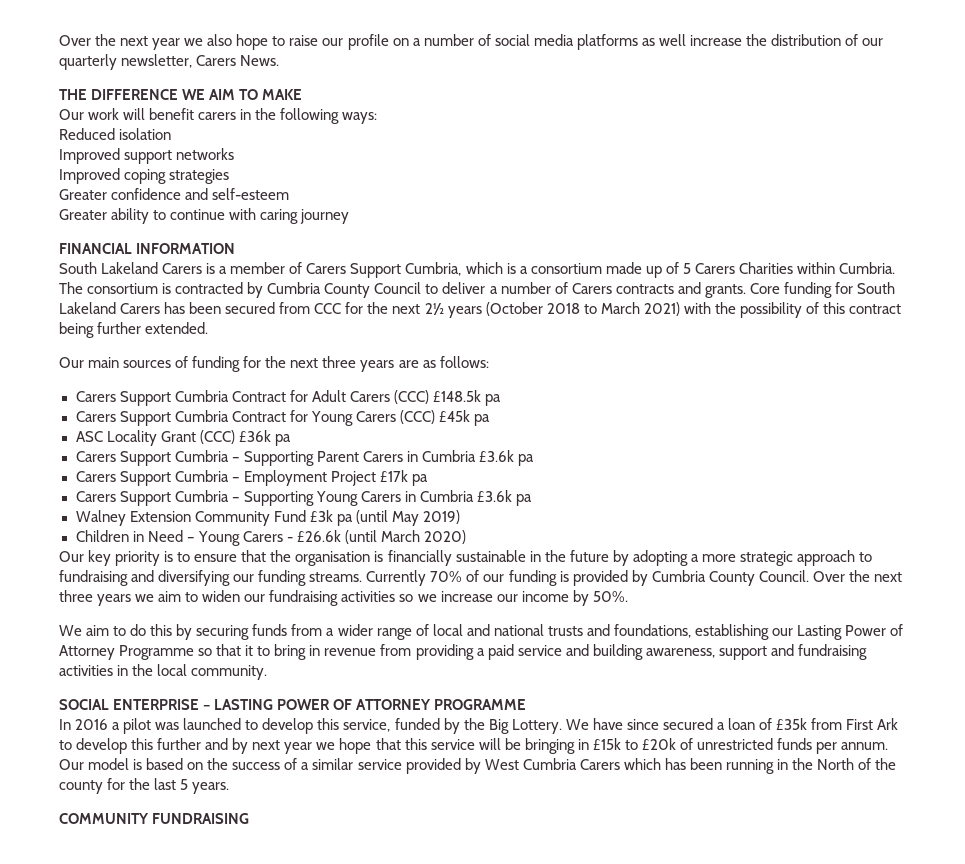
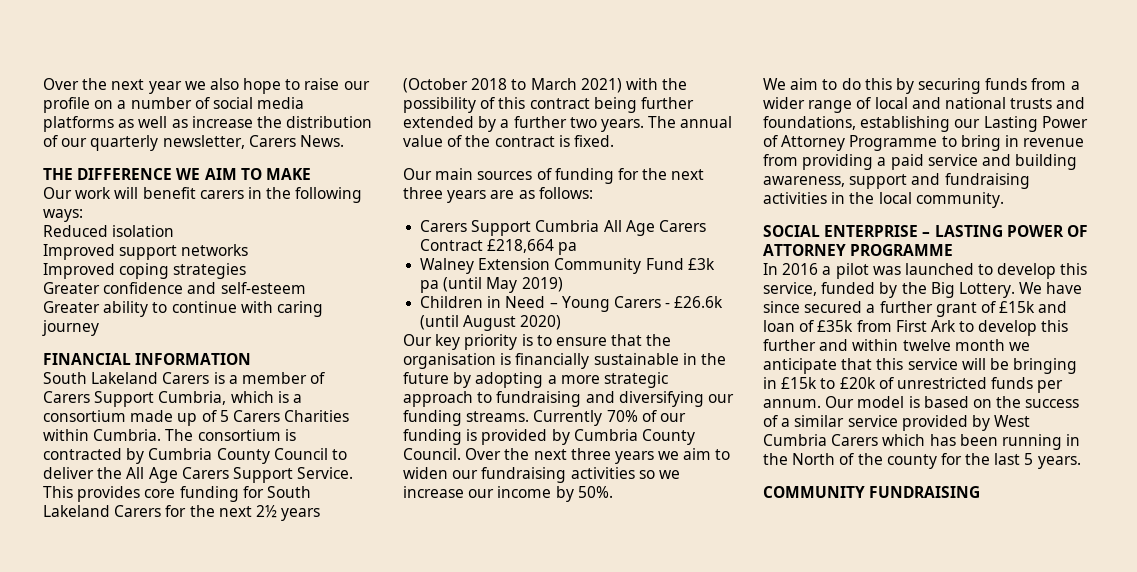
(686, 40) none -> [171,119,188,128] as
[489,282,780,298] a number of Carers contracts and grants. Core -> [97,467,354,483] [43,486,176,502] the All Age Carers Support Service. This provides core
[164,302,342,314] has been secured from CCC -> (162, 511) none
[145,322,209,334] extended. -> [403,116,733,132] [403,135,614,147] extended by a further two years. The annual value of the contract is fixed.
[231,390,501,406] [75,410,490,426] [75,430,291,446] [75,450,534,466] [75,470,428,486] [75,490,512,506] Contract for Adult Carers (CCC) £148.5k pa // Carers Support Cumbria Contract for Young Carers (CCC) £45k pa // ASC Locality Grant (CCC) £36k pa // Carers Support Cumbria – Supporting Parent Carers in Cumbria £3.6k pa // Carers Support Cumbria – Employment Project £17k pa // Carers Support Cumbria – Supporting Young Carers in Cumbria £3.6k -> [603,220,706,236] [420,239,555,253] All Age Carers Contract £218,664
[380,530,420,542] March -> [463,315,517,331] August
[198,644,254,656] so that it -> (938, 143) none
(725, 726) none -> [879,301,1068,317] further grant of £15k and
[232,738,372,754] by next year we hope -> [852,339,1030,351] [763,358,837,374] within twelve month we anticipate

